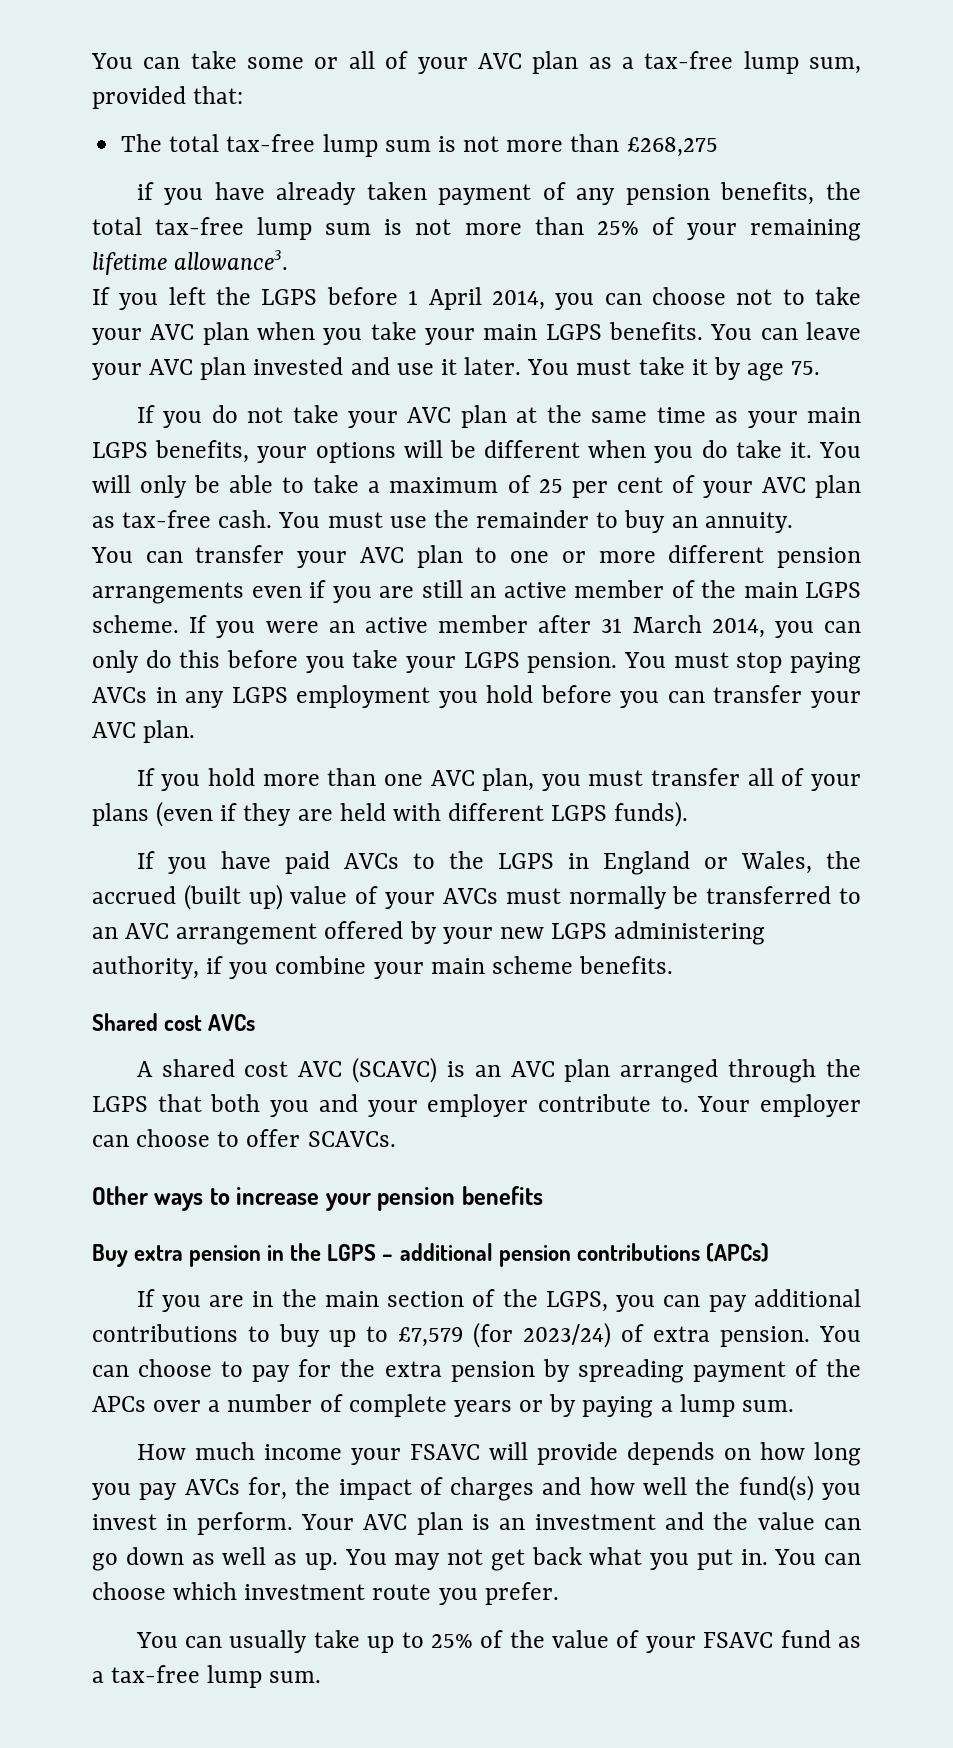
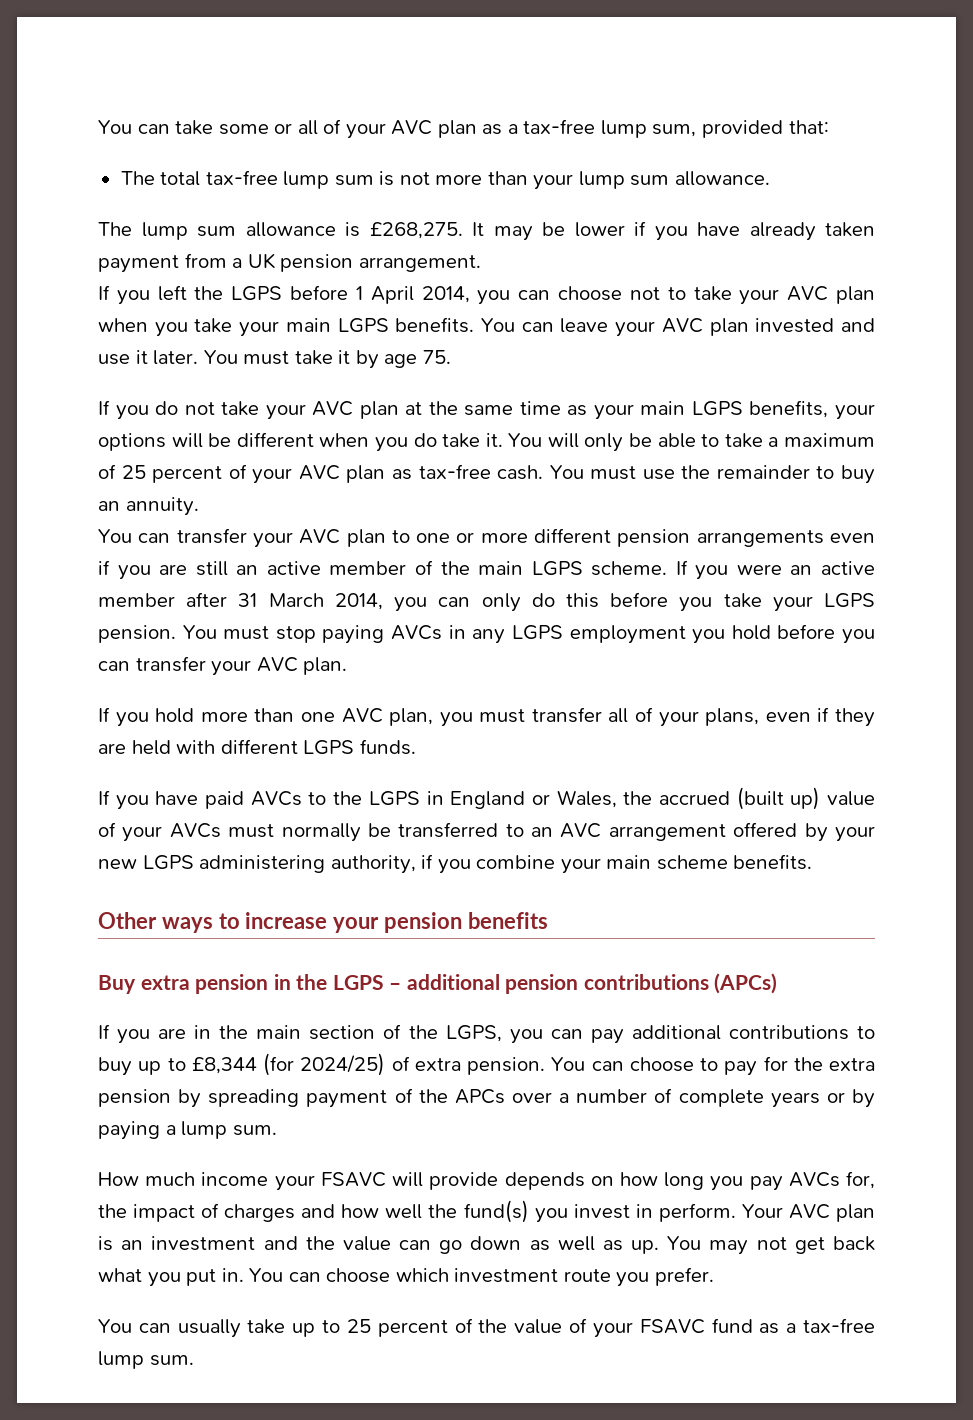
[626,137,718,157] £268,275 // -> [533,171,770,190] [98,222,625,241] your lump sum allowance. // The lump sum allowance is £268,275. It may be lower
[542,182,861,205] [92,217,861,241] [92,250,289,275] of any pension benefits, the total tax-free lump sum is not more than 25% of your remaining lifetime allowance3. -> [184,253,481,272] from a UK pension arrangement.
[571,477,663,498] per cent -> [152,466,223,483] percent
[92,801,214,827] plans (even -> [705,708,811,726] plans, even
[614,801,689,827] funds). -> [359,739,416,755] funds.
[92,1013,256,1031] [136,1057,861,1083] [92,1094,862,1117] [92,1129,396,1147] // Shared cost AVCs // A shared cost AVC (SCAVC) is an AVC plan arranged through the LGPS that both you and your employer contribute to. Your employer can choose to offer SCAVCs. -> (813, 862) none
[398,1322,611,1348] £7,579 (for 2023/24) -> [191,1053,386,1076] £8,344 (for 2024/25)
[430,1634,473,1648] 25% -> [346,1319,448,1337] 25 percent

